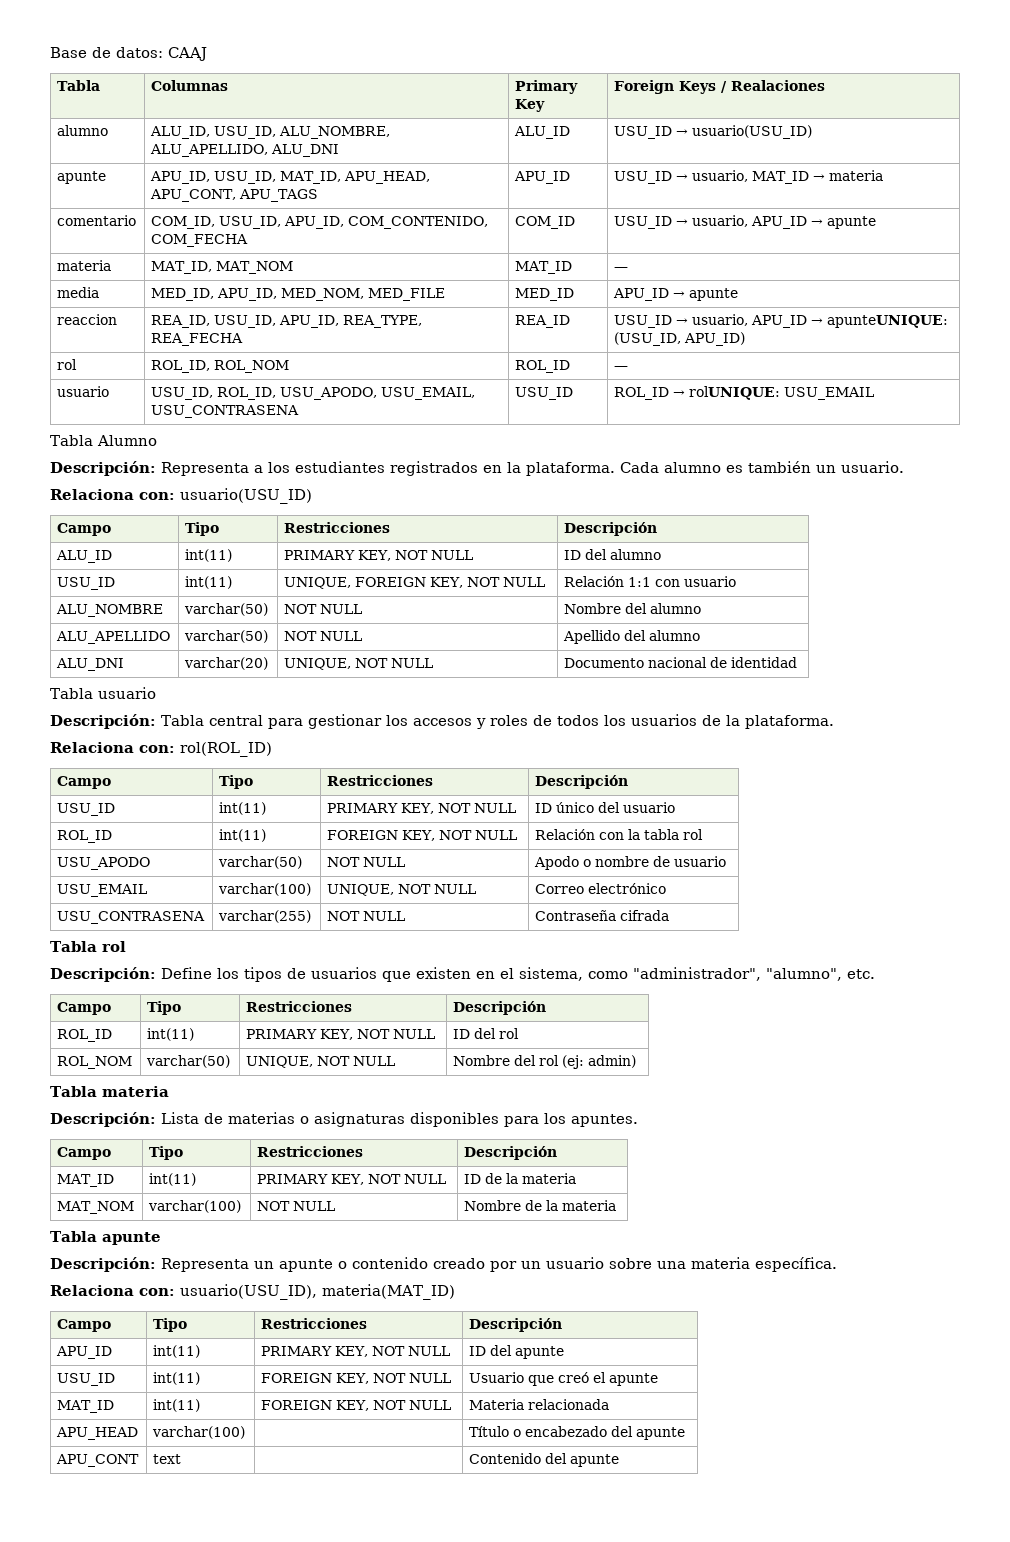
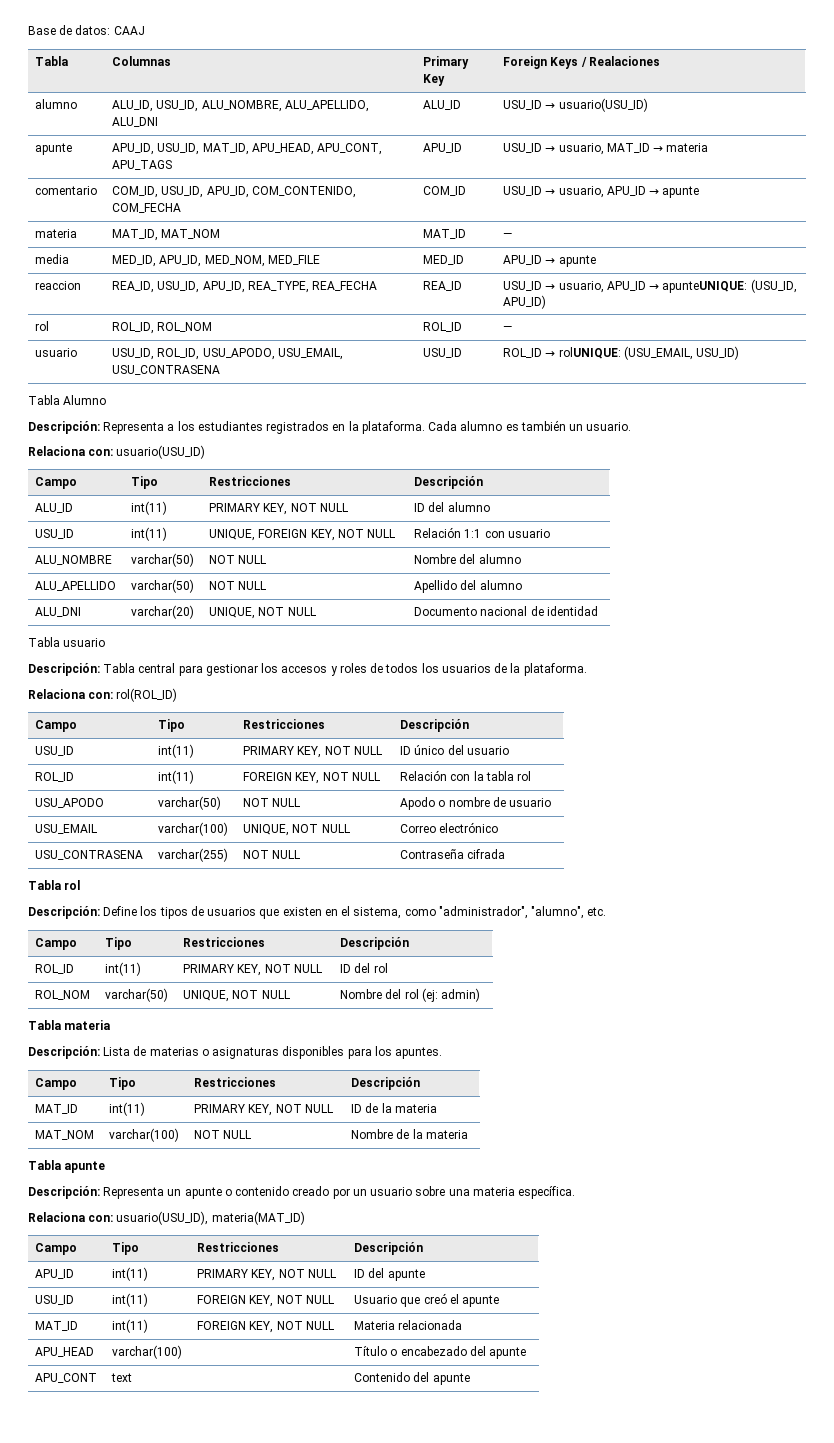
[784,387,875,400] USU_EMAIL -> [623,346,740,360] (USU_EMAIL, USU_ID)

